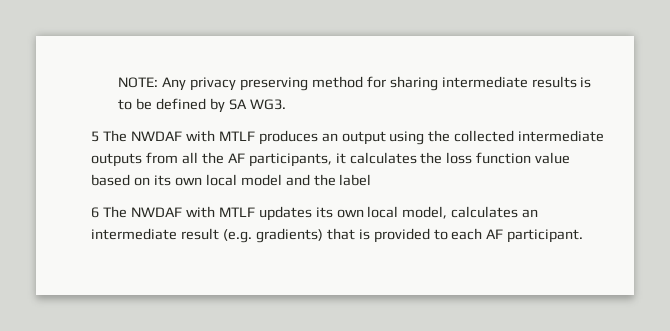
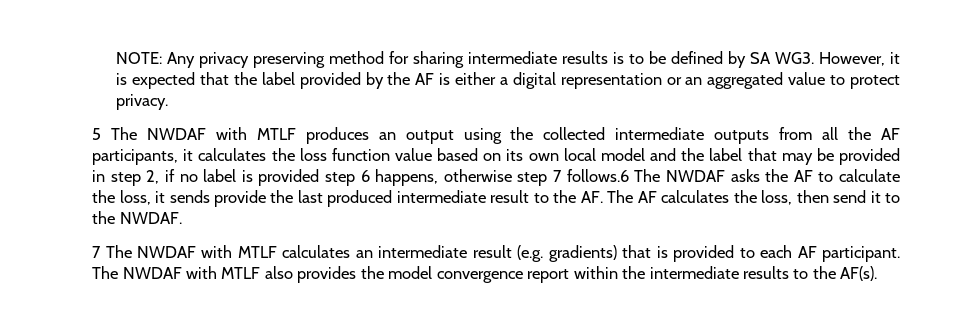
(286, 104) none -> [819,52,900,66] [116,72,900,89] [116,94,169,110] However, it is expected that the label provided by the AF is either a digital representation or an aggregated value to protect privacy.
[91,206,448,221] // 6 The NWDAF with MTLF updates its own local model, -> [747,148,900,165] [92,169,900,186] [92,190,901,207] [92,211,182,224] [92,245,277,258] that may be provided in step 2, if no label is provided step 6 happens, otherwise step 7 follows.6 The NWDAF asks the AF to calculate the loss, it sends provide the last produced intermediate result to the AF. The AF calculates the loss, then send it to the NWDAF. // 7 The NWDAF with MTLF
(584, 236) none -> [92,266,878,283] The NWDAF with MTLF also provides the model convergence report within the intermediate results to the AF(s).

